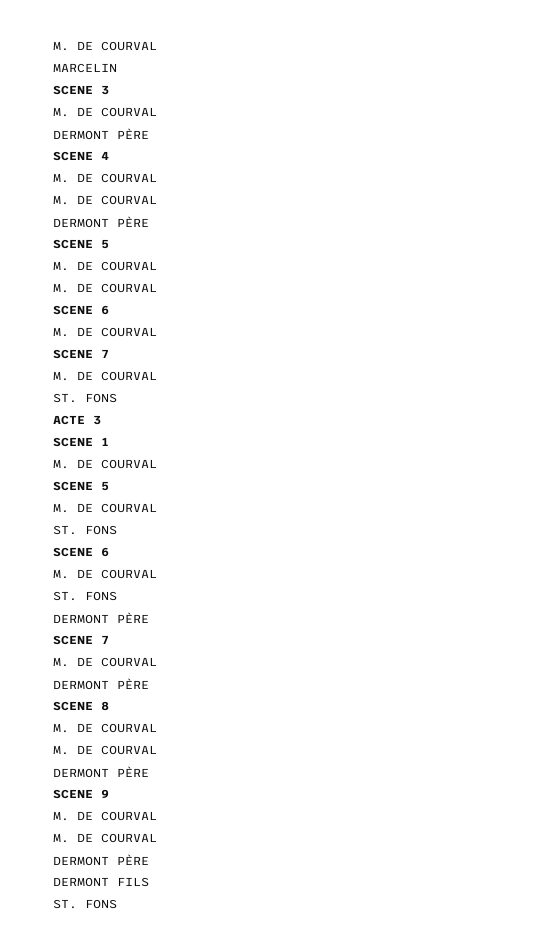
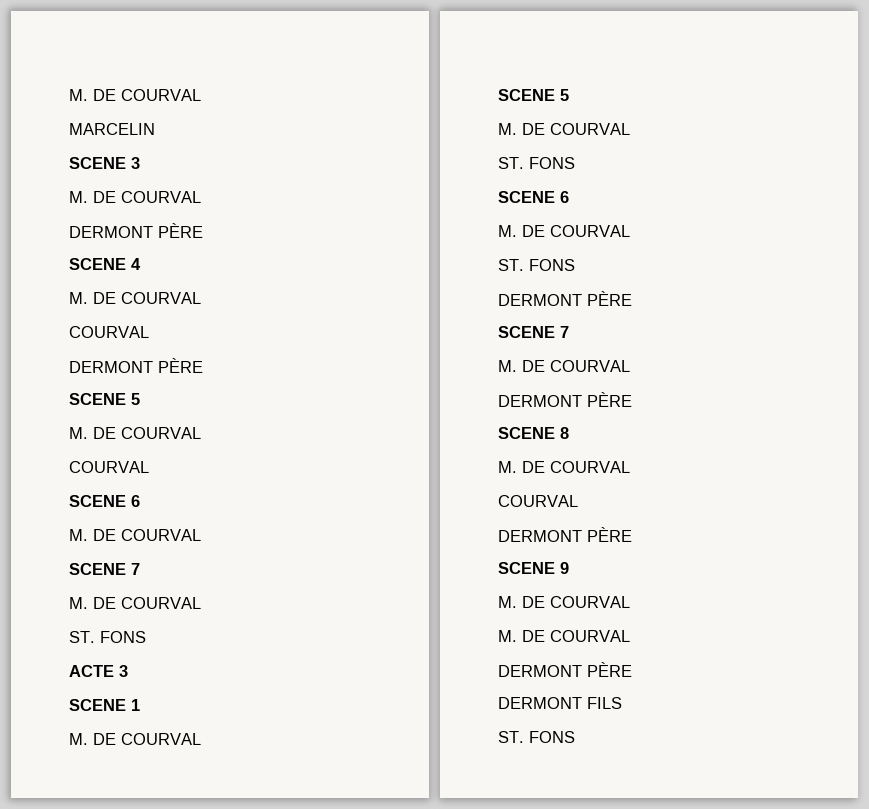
[53,195,93,205] M. DE -> (201, 298) none
[53,283,93,293] M. DE -> (201, 433) none
[53,745,93,755] M. DE -> (630, 467) none

